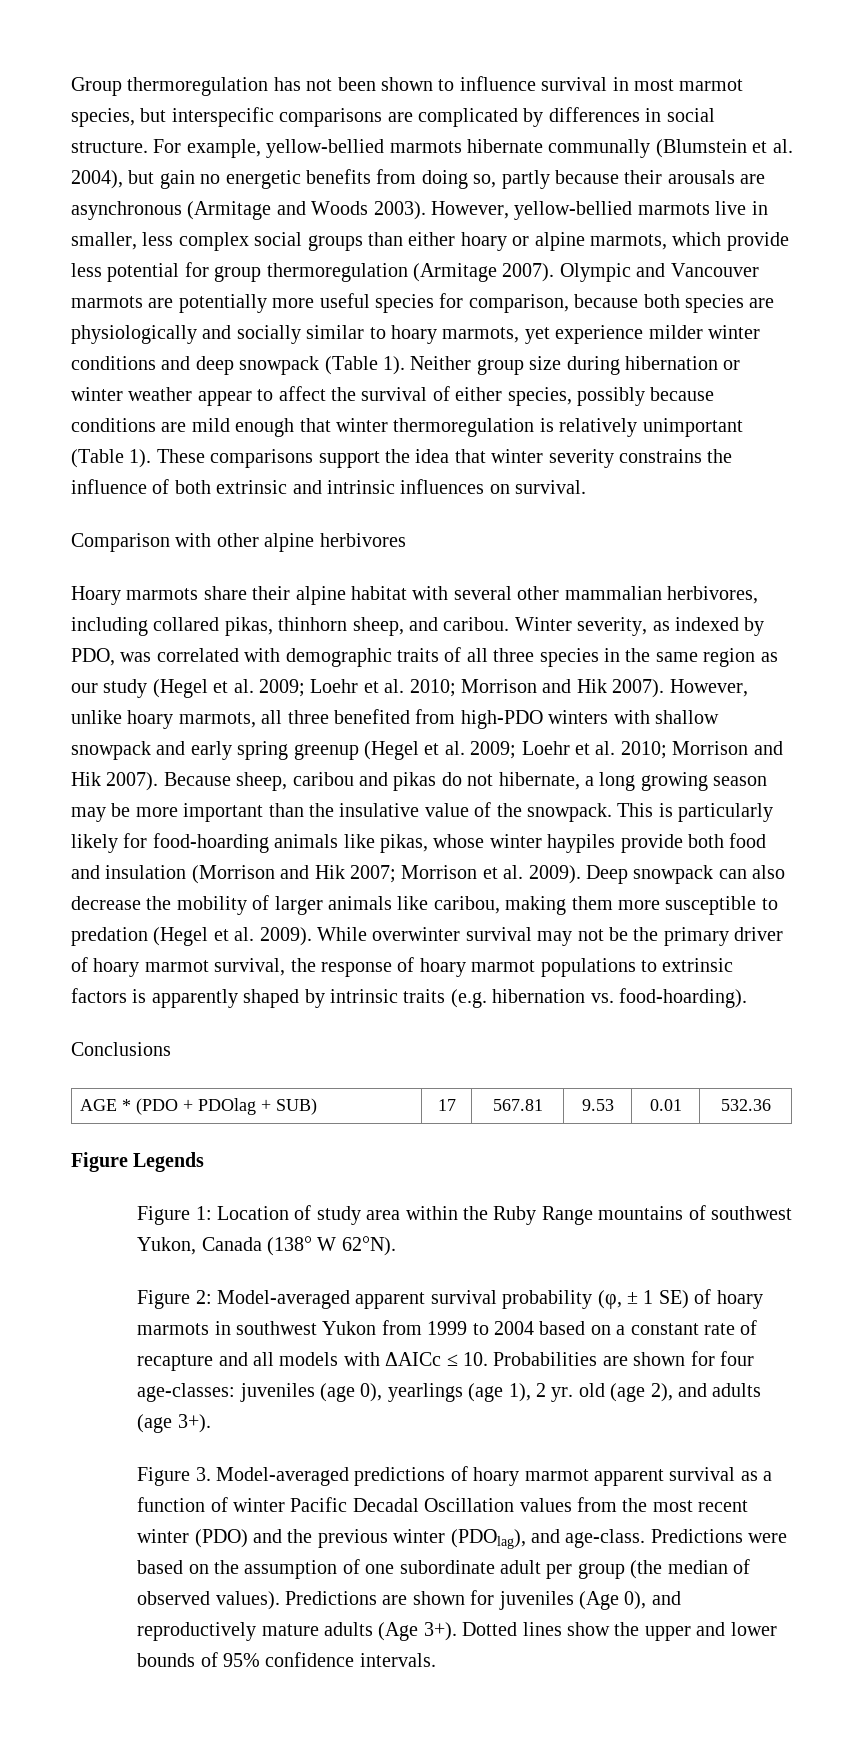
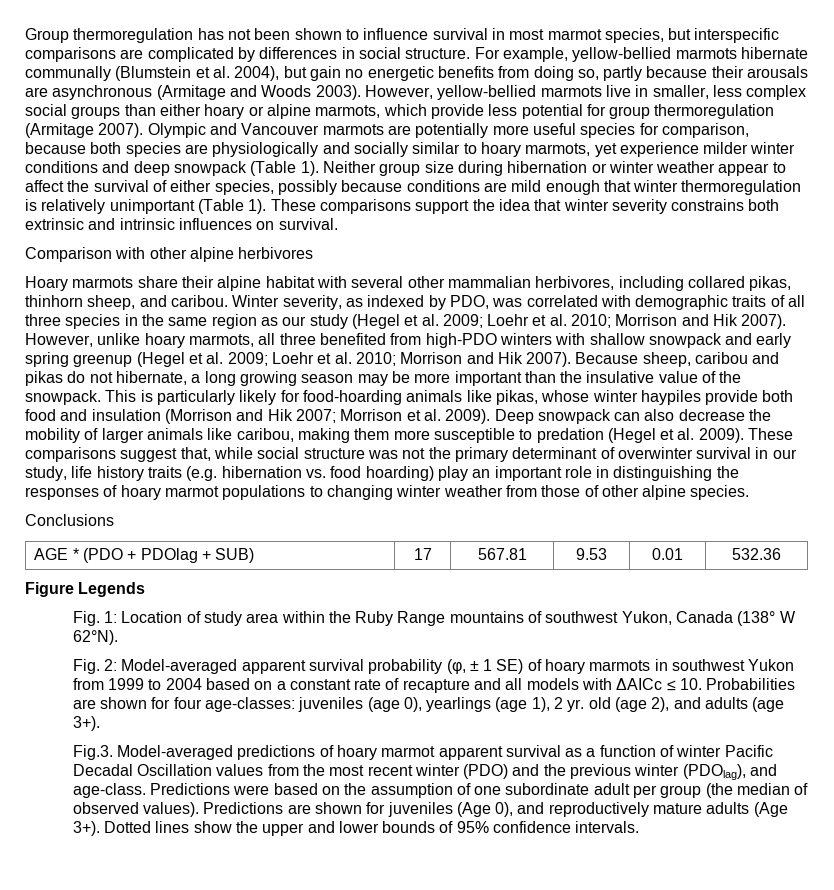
[707,449,733,463] [71,479,170,494] the influence of -> (745, 205) none
[317,927,784,946] [71,957,392,977] While overwinter survival may not be the primary driver of hoary marmot survival, the response -> [748,428,794,440] [25,447,797,462] [25,466,739,481] [25,487,99,500] These comparisons suggest that, while social structure was not the primary determinant of overwinter survival in our study, life history traits (e.g. hibernation vs. food hoarding) play an important role in distinguishing the responses
[662,958,734,972] [71,988,747,1008] extrinsic factors is apparently shaped by intrinsic traits (e.g. hibernation vs. food-hoarding). -> [326,485,750,500] changing winter weather from those of other alpine species.
[137,1206,191,1225] Figure -> [72,611,100,626] Fig.
[137,1290,191,1309] Figure -> [72,659,100,674] Fig.
[137,1467,211,1486] Figure 3. -> [72,745,113,760] Fig.3.

